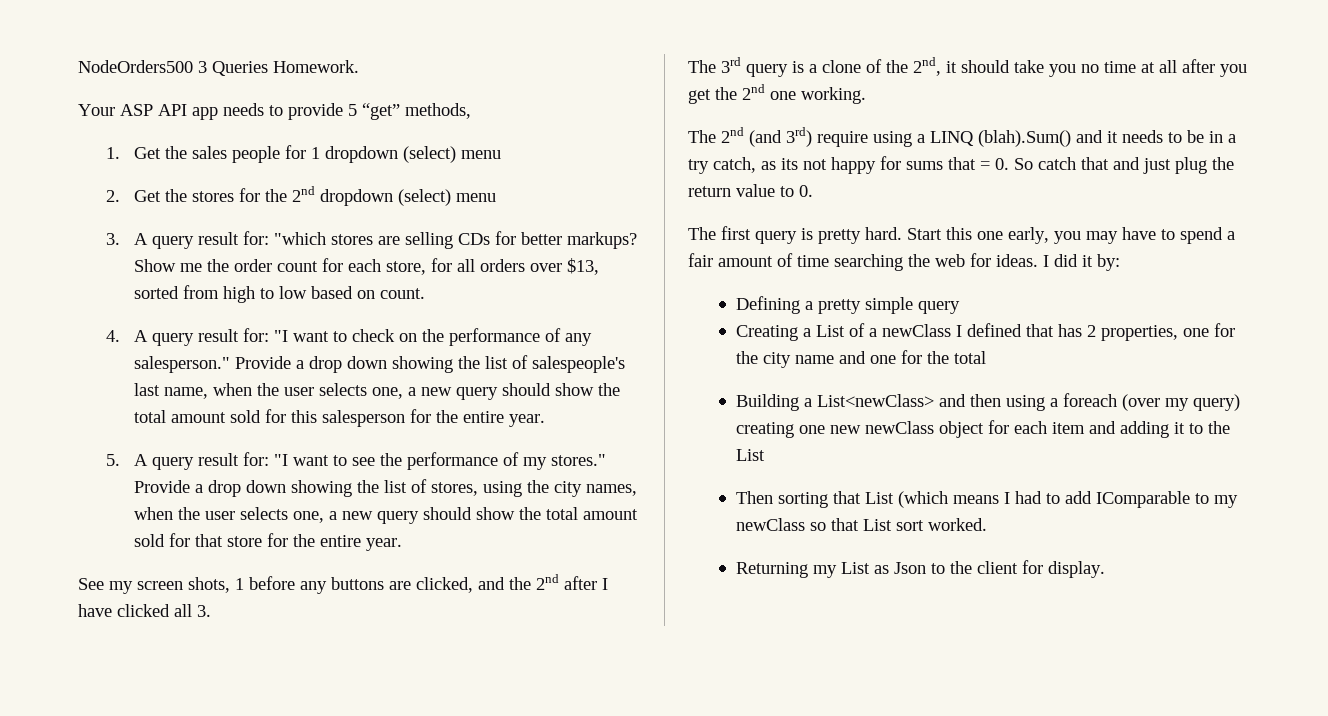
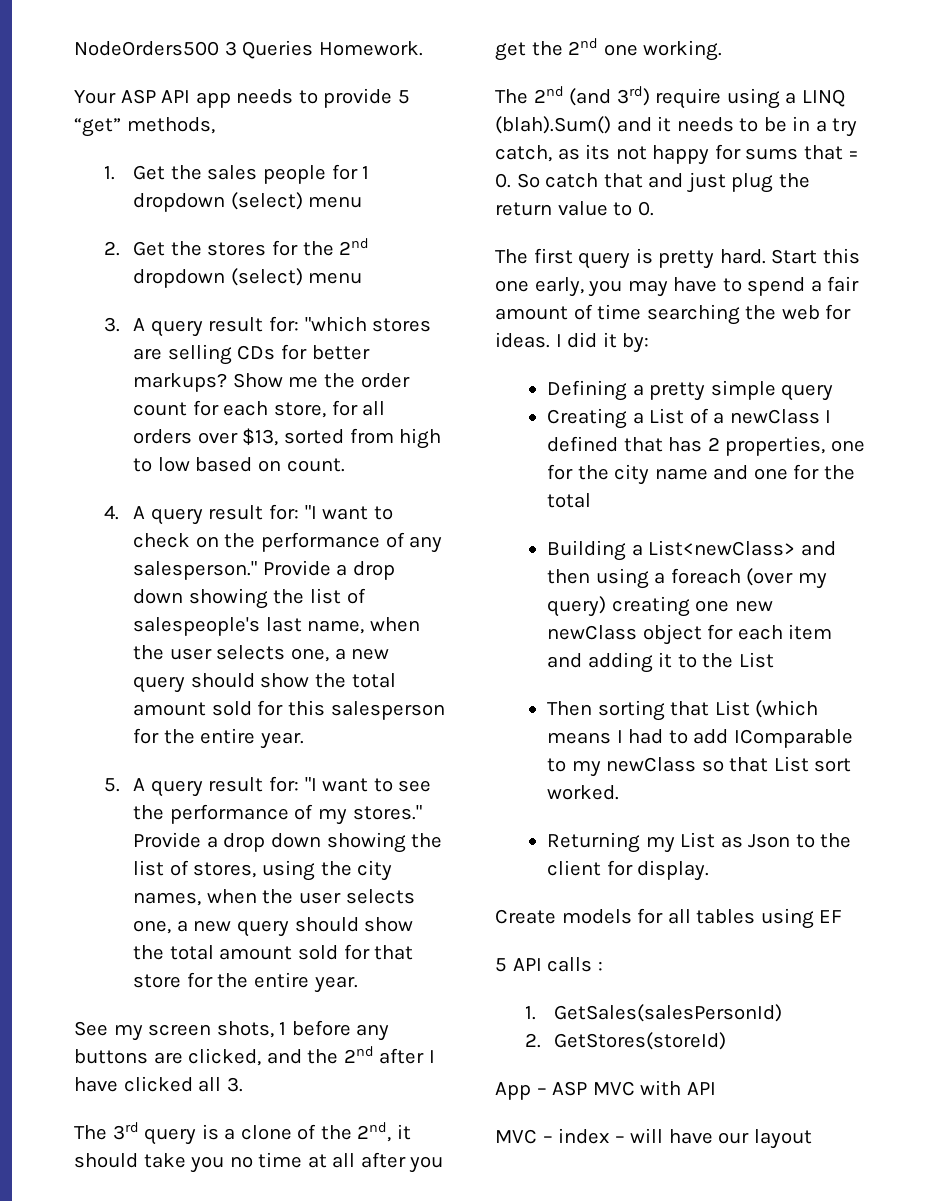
(1106, 569) none -> [495,908,843,929] [495,957,603,972] [524,1004,783,1022] [524,1032,727,1050] [495,1080,716,1100] [495,1128,812,1149] // Create models for all tables using EF // 5 API calls : // 1. GetSales(salesPersonId) // 2. GetStores(storeId) // App – ASP MVC with API // MVC – index – will have our layout

